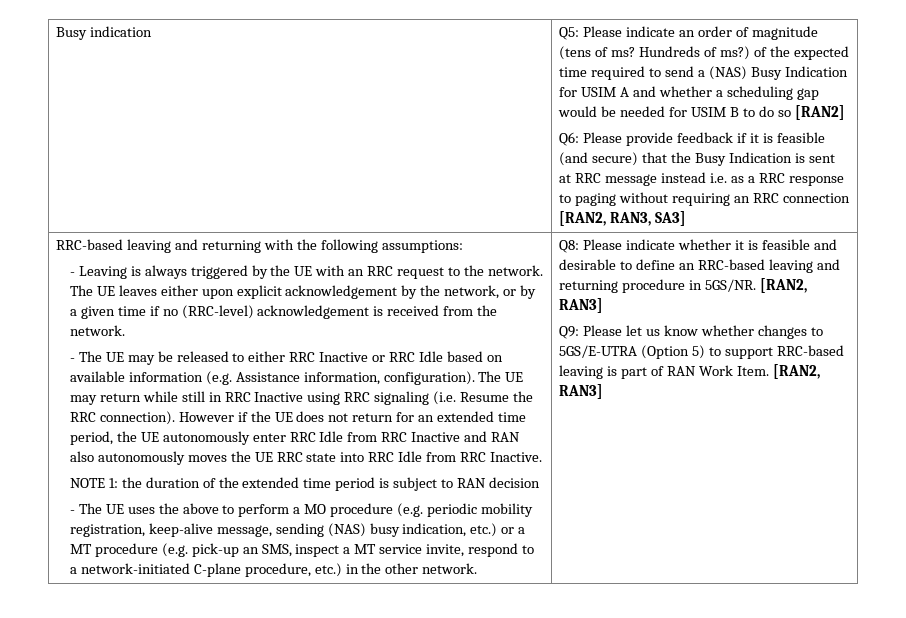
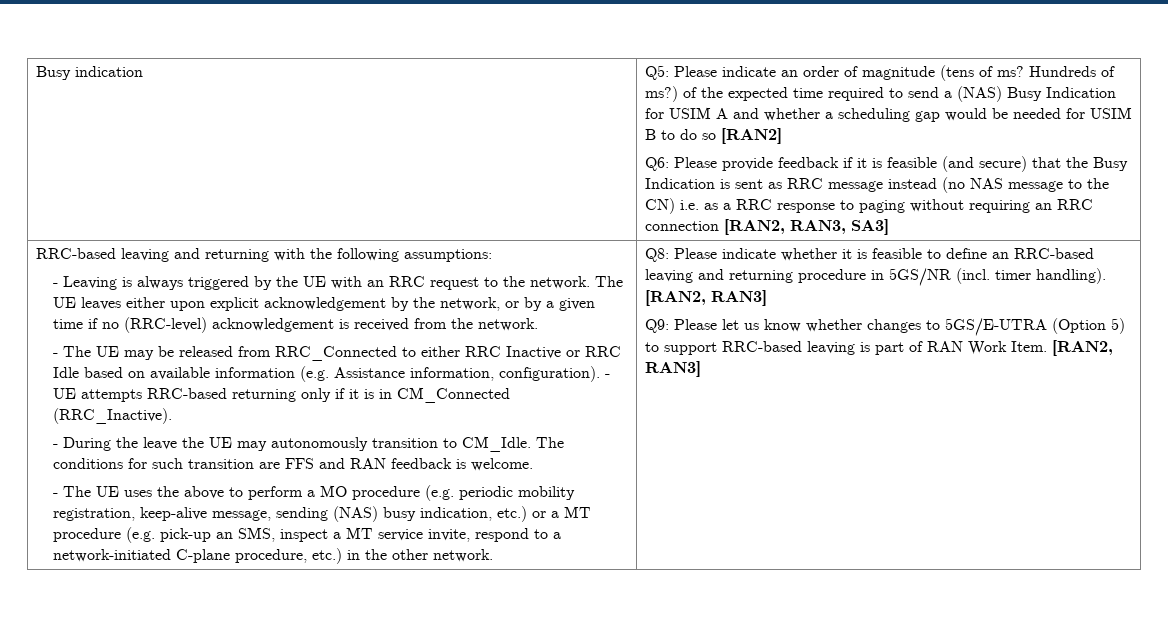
[559,174,572,183] at -> [767,182,782,189] as
(707, 177) none -> [941,177,1109,193] [644,198,675,214] (no NAS message to the CN)
(229, 356) none -> [238,346,398,361] from RRC_Connected
[478,371,524,382] [69,391,533,405] [69,411,526,425] [69,431,521,445] [69,451,542,465] [69,477,540,491] The UE may return while still in RRC Inactive using RRC signaling (i.e. Resume the RRC connection). However if the UE does not return for an extended time period, the UE autonomously enter RRC Idle from RRC Inactive and RAN also autonomously moves the UE RRC state into RRC Idle from RRC Inactive. // NOTE 1: the duration of the extended time period is subject to RAN decision -> [605,374,611,378] [53,387,511,403] [53,408,173,424] [53,436,565,452] [53,458,534,471] - UE attempts RRC-based returning only if it is in CM_Connected (RRC_Inactive). // - During the leave the UE may autonomously transition to CM_Idle. The conditions for such transition are FFS and RAN feedback is welcome.
[813,239,837,250] [559,259,617,270] and desirable -> (922, 253) none
[705,279,757,292] 5GS/NR. -> [888,268,1106,286] 5GS/NR (incl. timer handling).

